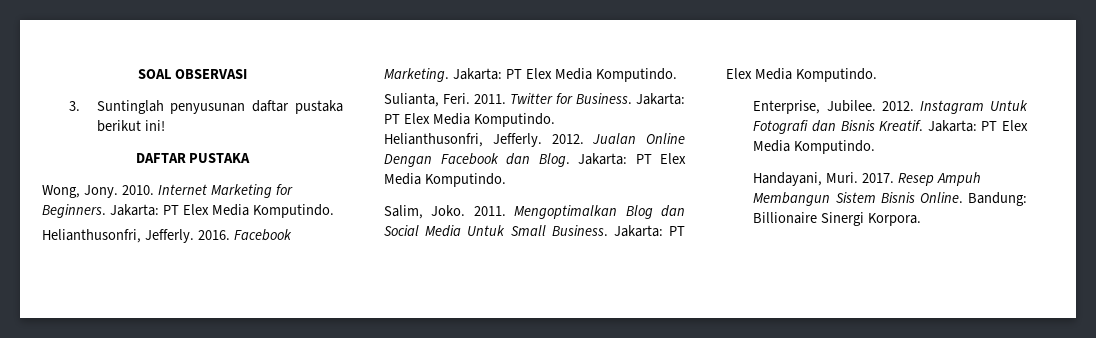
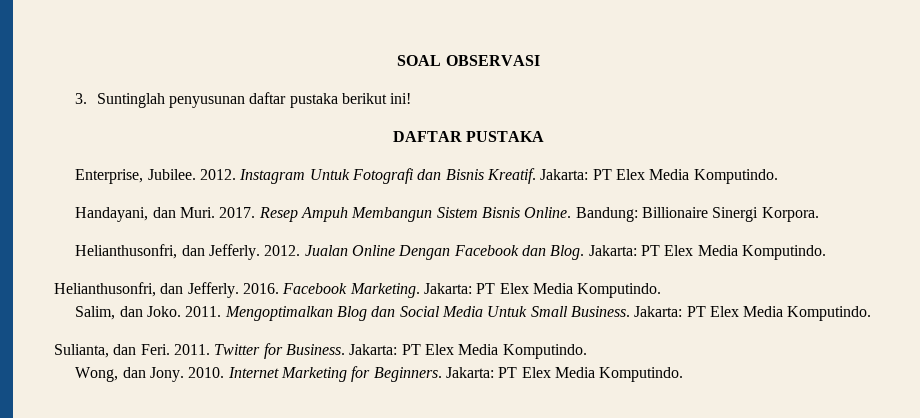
[42,184,293,198] [42,204,334,218] [42,229,292,243] [384,68,677,82] [384,93,685,107] [384,113,555,127] [384,133,685,147] [384,153,686,167] [384,173,506,187] [384,205,685,219] [384,225,685,237] [726,68,877,82] // Wong, Jony. 2010. Internet Marketing for Beginners. Jakarta: PT Elex Media Komputindo. // Helianthusonfri, Jefferly. 2016. Facebook Marketing. Jakarta: PT Elex Media Komputindo. // Sulianta, Feri. 2011. Twitter for Business. Jakarta: PT Elex Media Komputindo. // Helianthusonfri, Jefferly. 2012. Jualan Online Dengan Facebook dan Blog. Jakarta: PT Elex Media Komputindo. // Salim, Joko. 2011. Mengoptimalkan Blog dan Social Media Untuk Small Business. Jakarta: PT Elex Media Komputindo. -> (545, 136) none
(823, 179) none -> [152,207,176,218] dan
(922, 219) none -> [75,244,826,260] [54,282,662,298] [75,306,872,321] [54,343,587,359] [75,366,684,382] // Helianthusonfri, dan Jefferly. 2012. Jualan Online Dengan Facebook dan Blog. Jakarta: PT Elex Media Komputindo. // Helianthusonfri, dan Jefferly. 2016. Facebook Marketing. Jakarta: PT Elex Media Komputindo. // Salim, dan Joko. 2011. Mengoptimalkan Blog dan Social Media Untuk Small Business. Jakarta: PT Elex Media Komputindo. // Sulianta, dan Feri. 2011. Twitter for Business. Jakarta: PT Elex Media Komputindo. // Wong, dan Jony. 2010. Internet Marketing for Beginners. Jakarta: PT Elex Media Komputindo.

